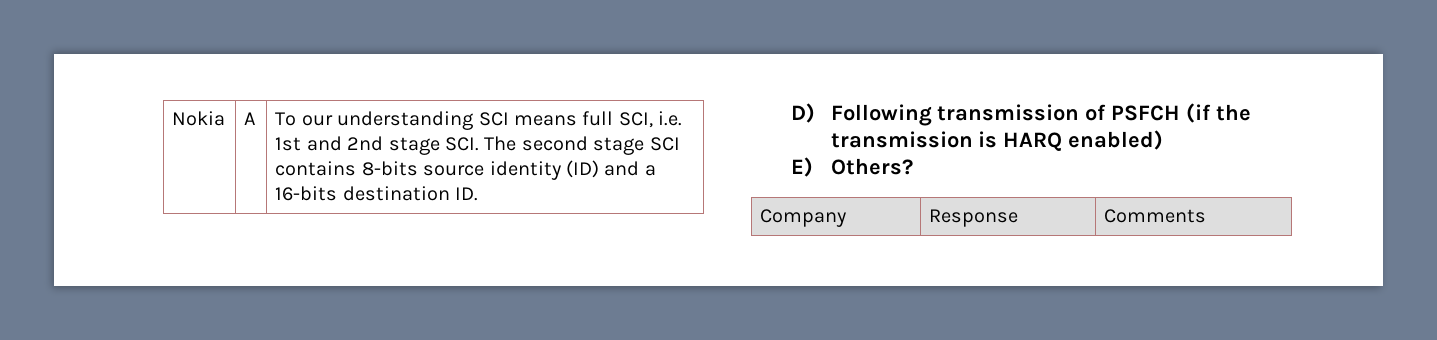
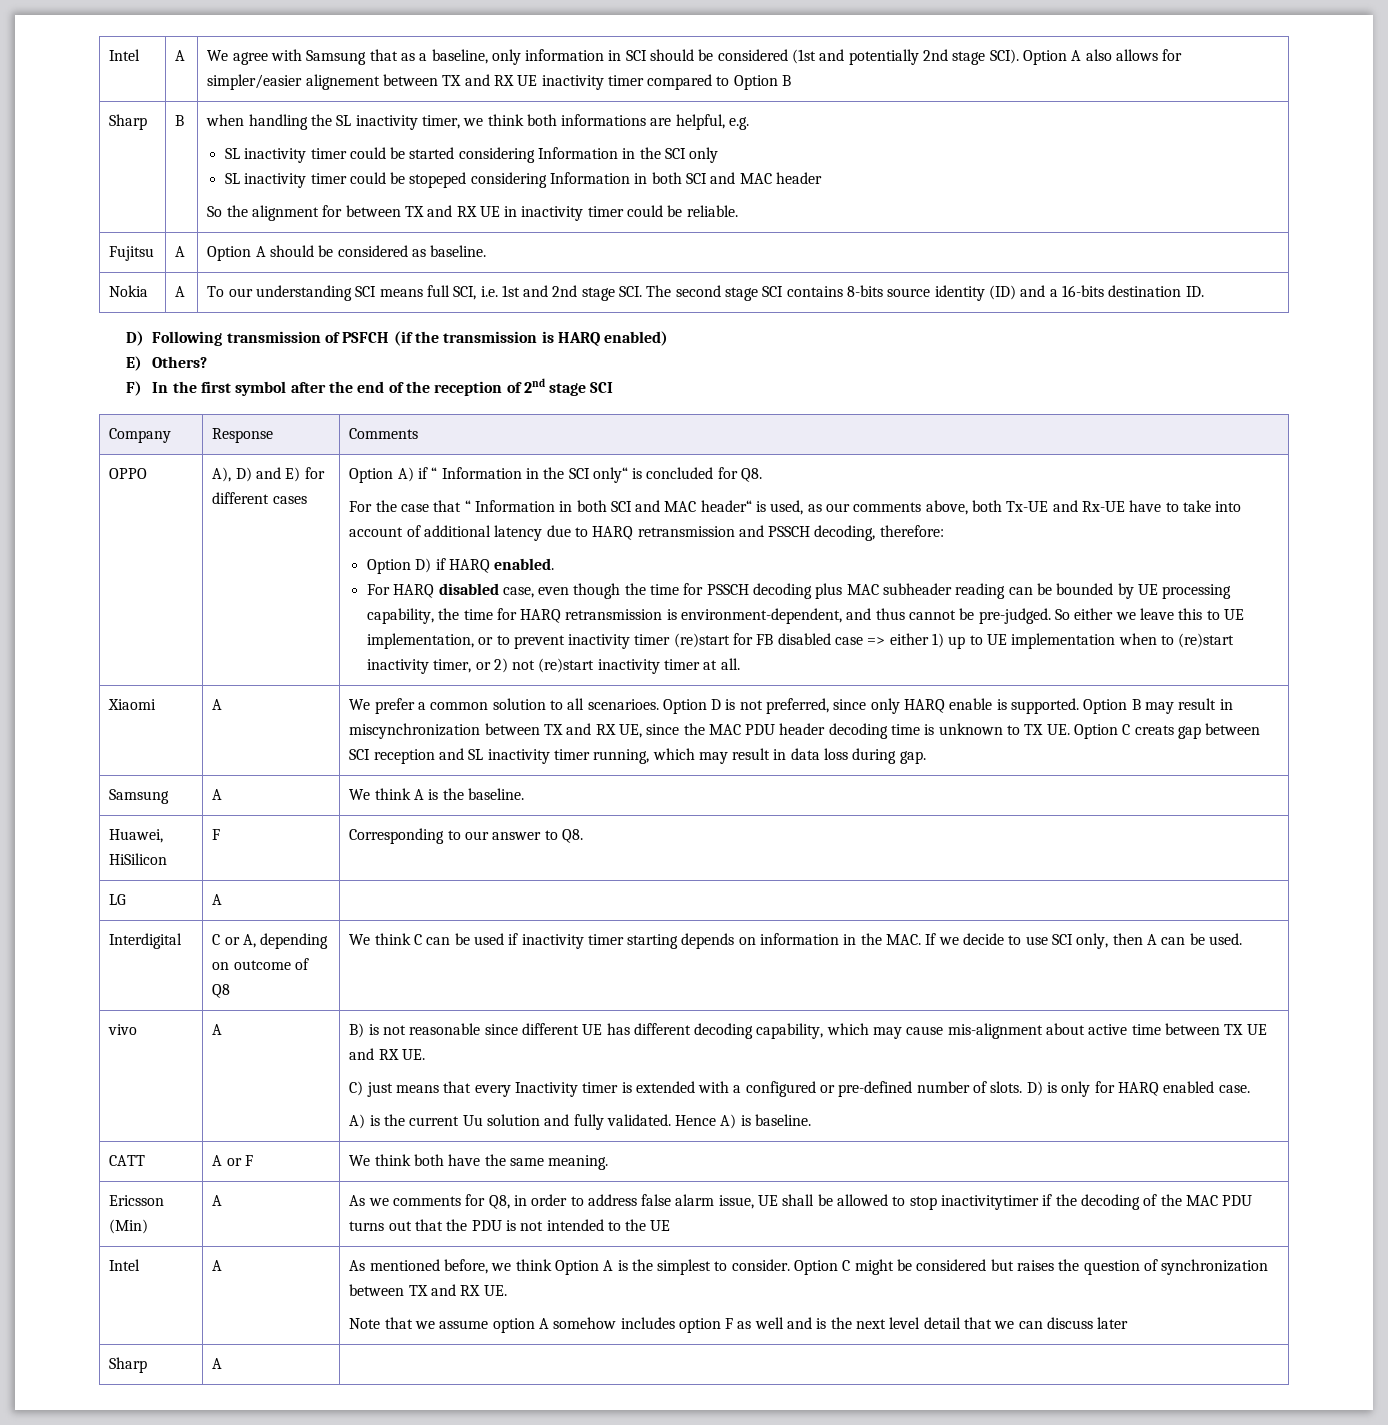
(172, 118) none -> [109,49,141,61] [175,50,186,61] [207,49,1183,65] [207,74,792,90] [109,114,148,130] [175,115,185,126] [206,114,750,130] [224,147,719,163] [224,172,823,188] [207,205,738,221] [109,246,155,261] [175,246,186,257] [207,245,487,261] Intel | A | We agree with Samsung that as a baseline, only information in SCI should be considered (1st and potentially 2nd stage SCI). Option A also allows for simpler/easier alignement between TX and RX UE inactivity timer compared to Option B // Sharp | B | when handling the SL inactivity timer, we think both informations are helpful, e.g. // SL inactivity timer could be started considering Information in the SCI only // SL inactivity timer could be stopeped considering Information in both SCI and MAC header // So the alignment for between TX and RX UE in inactivity timer could be reliable. // Fujitsu | A | Option A should be considered as baseline. //
[760,209,847,227] [929,209,1019,227] [1104,209,1207,223] // Company | Response | Comments -> [125,378,614,396] [109,428,172,443] [212,428,274,443] [349,428,419,439] [109,468,148,479] [212,467,325,482] [212,492,307,504] [349,467,763,483] [349,500,1242,515] [349,525,944,541] [366,558,555,574] [366,583,1232,599] [366,608,1244,624] [366,633,1235,649] [366,658,740,674] [108,699,157,710] [212,699,223,710] [349,698,1233,714] [349,723,1261,739] [349,748,926,764] [109,789,170,804] [212,789,223,800] [349,788,524,800] [109,829,164,843] [109,853,168,865] [212,829,221,840] [349,828,583,844] [109,894,127,905] [212,894,223,905] [109,933,183,949] [212,933,329,949] [212,958,309,970] [212,984,231,998] [349,933,1242,949] [108,1024,138,1035] [212,1024,223,1035] [349,1023,1267,1039] [349,1048,425,1060] [349,1081,1250,1097] [349,1114,812,1130] [109,1155,146,1166] [212,1155,253,1166] [349,1154,609,1170] [109,1195,165,1206] [109,1219,149,1234] [212,1195,223,1206] [349,1194,1253,1210] [349,1219,671,1231] [109,1259,141,1271] [212,1260,223,1271] [349,1259,1269,1275] [349,1284,507,1296] [349,1317,1129,1333] [109,1357,148,1373] [212,1358,223,1369] // F) In the first symbol after the end of the reception of 2nd stage SCI // Company | Response | Comments // OPPO | A), D) and E) for different cases | Option A) if “ Information in the SCI only“ is concluded for Q8. // For the case that “ Information in both SCI and MAC header“ is used, as our comments above, both Tx-UE and Rx-UE have to take into account of additional latency due to HARQ retransmission and PSSCH decoding, therefore: // Option D) if HARQ enabled. // For HARQ disabled case, even though the time for PSSCH decoding plus MAC subheader reading can be bounded by UE processing capability, the time for HARQ retransmission is environment-dependent, and thus cannot be pre-judged. So either we leave this to UE implementation, or to prevent inactivity timer (re)start for FB disabled case => either 1) up to UE implementation when to (re)start inactivity timer, or 2) not (re)start inactivity timer at all. // Xiaomi | A | We prefer a common solution to all scenarioes. Option D is not preferred, since only HARQ enable is supported. Option B may result in miscynchronization between TX and RX UE, since the MAC PDU header decoding time is unknown to TX UE. Option C creats gap between SCI reception and SL inactivity timer running, which may result in data loss during gap. // Samsung | A | We think A is the baseline. // Huawei, HiSilicon | F | Corresponding to our answer to Q8. // LG | A | // Interdigital | C or A, depending on outcome of Q8 | We think C can be used if inactivity timer starting depends on information in the MAC. If we decide to use SCI only, then A can be used. // vivo | A | B) is not reasonable since different UE has different decoding capability, which may cause mis-alignment about active time between TX UE and RX UE. // C) just means that every Inactivity timer is extended with a configured or pre-defined number of slots. D) is only for HARQ enabled case. // A) is the current Uu solution and fully validated. Hence A) is baseline. // CATT | A or F | We think both have the same meaning. // Ericsson (Min) | A | As we comments for Q8, in order to address false alarm issue, UE shall be allowed to stop inactivitytimer if the decoding of the MAC PDU turns out that the PDU is not intended to the UE // Intel | A | As mentioned before, we think Option A is the simplest to consider. Option C might be considered but raises the question of synchronization between TX and RX UE. // Note that we assume option A somehow includes option F as well and is the next level detail that we can discuss later // Sharp | A |

